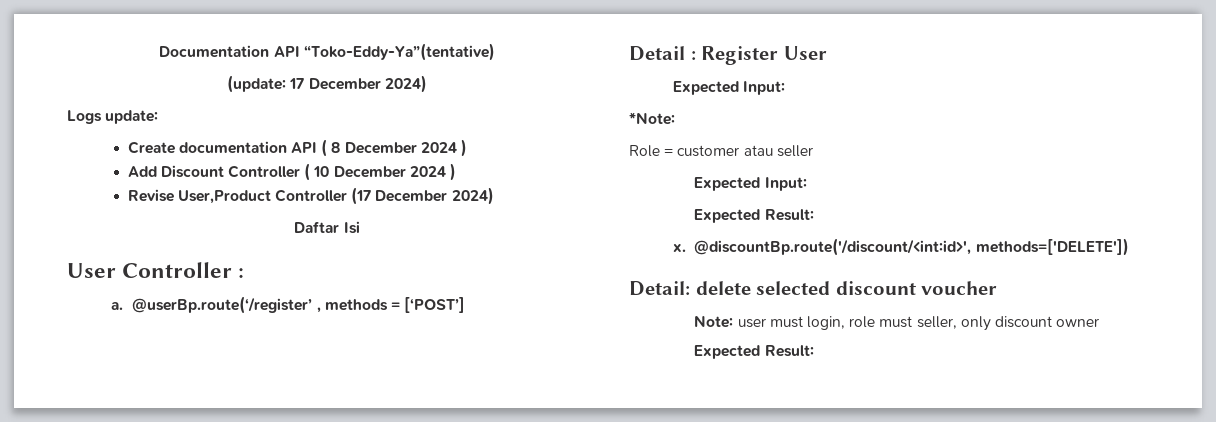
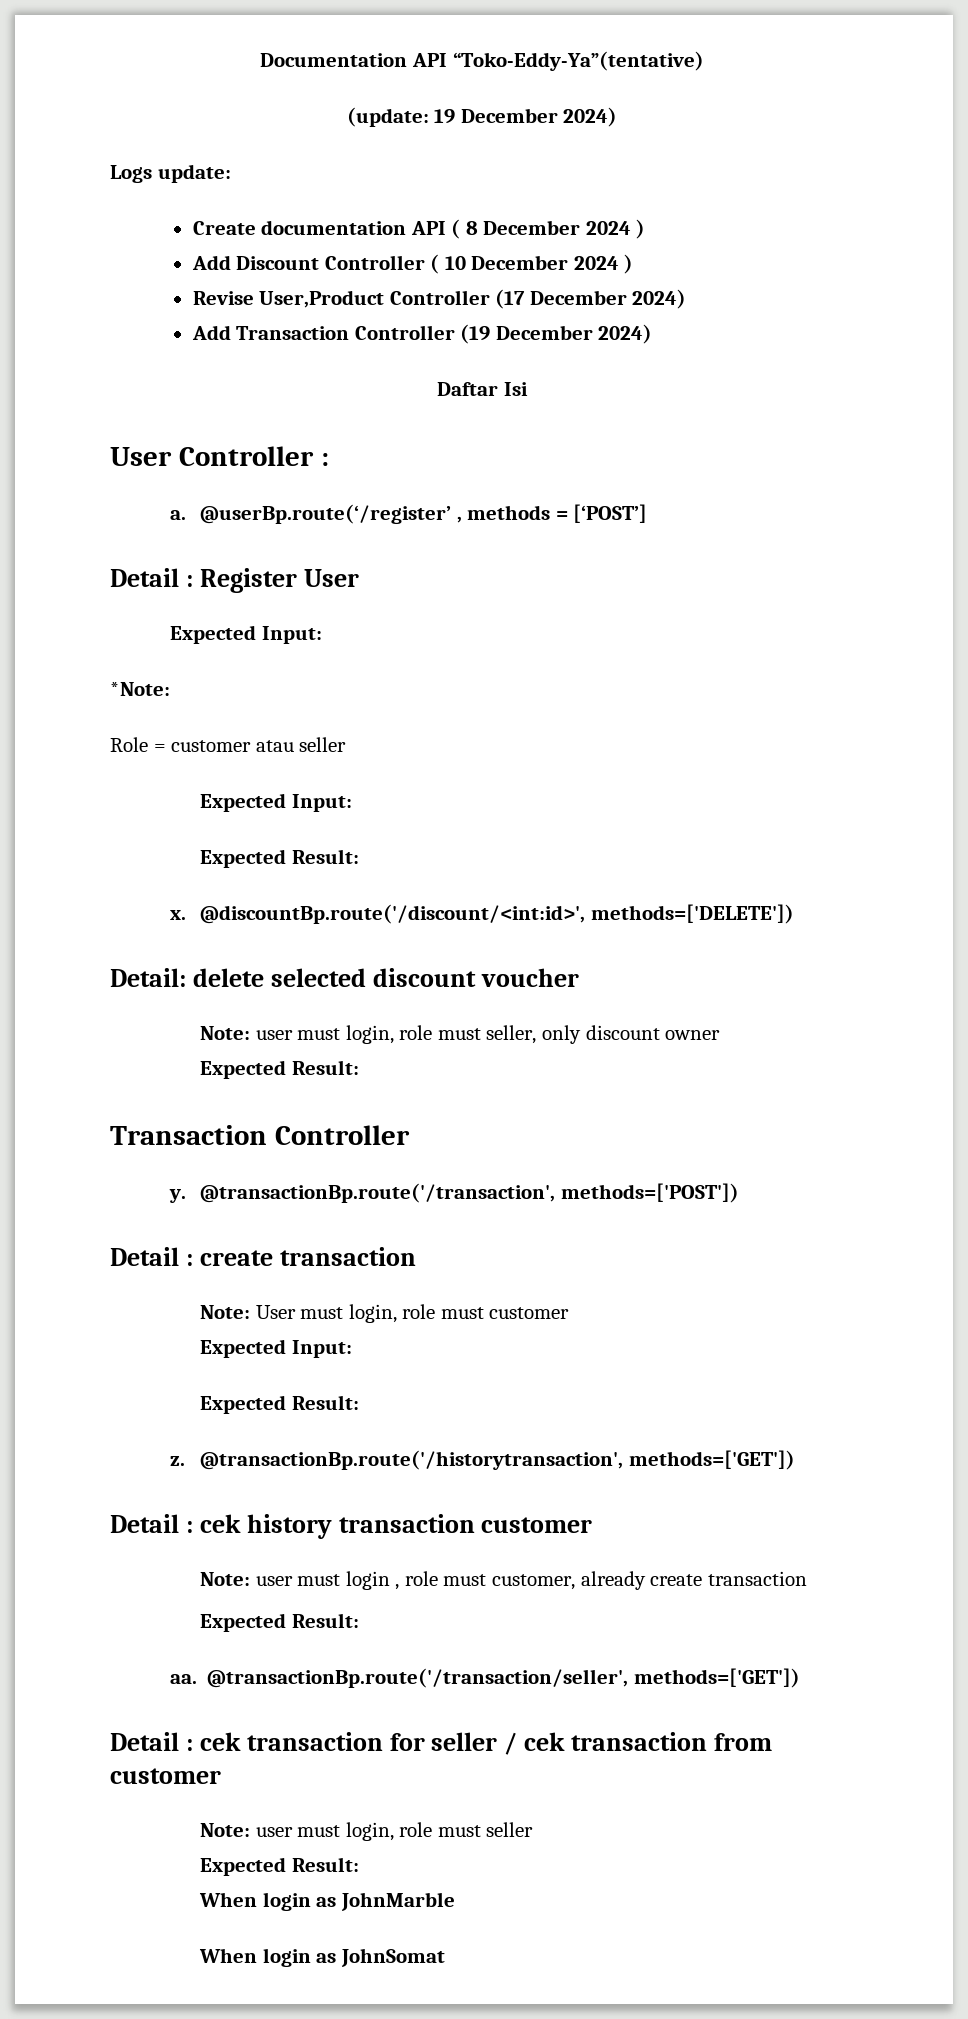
[289,78,305,89] 17 -> [434,109,456,124] 19
(494, 196) none -> [191,324,653,344] // Add Transaction Controller (19 December 2024)
(814, 351) none -> [110,1125,410,1145] [169,1183,739,1203] [110,1247,416,1266] [200,1304,570,1323] [200,1339,352,1358] [200,1395,359,1414] [170,1450,795,1470] [110,1514,593,1539] [200,1571,807,1590] [200,1613,359,1632] [170,1668,800,1688] [110,1732,772,1755] [110,1768,221,1784] [200,1822,534,1841] [200,1857,359,1876] [199,1892,455,1911] [199,1948,445,1967] // Transaction Controller // y. @transactionBp.route('/transaction', methods=['POST']) // Detail : create transaction // Note: User must login, role must customer // Expected Input: // Expected Result: // z. @transactionBp.route('/historytransaction', methods=['GET']) // Detail : cek history transaction customer // Note: user must login , role must customer, already create transaction // Expected Result: // aa. @transactionBp.route('/transaction/seller', methods=['GET']) // Detail : cek transaction for seller / cek transaction from customer // Note: user must login, role must seller // Expected Result: // When login as JohnMarble // When login as JohnSomat

